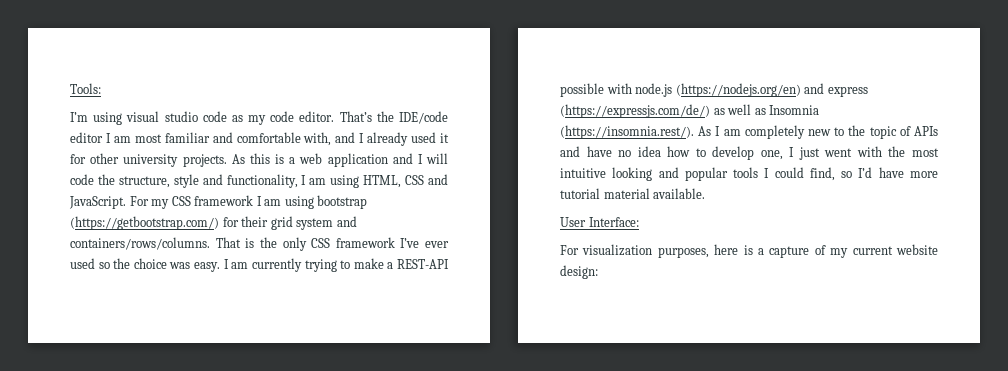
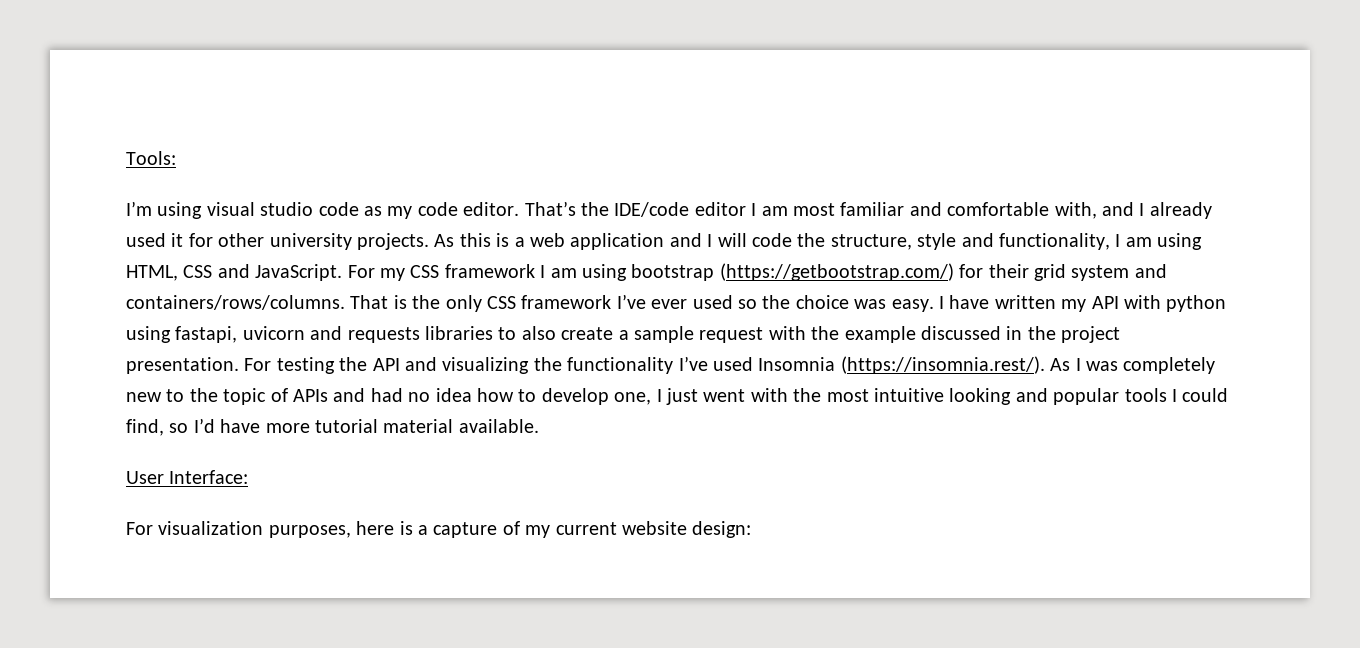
[231,258,450,272] [560,83,868,97] [560,104,766,118] am currently trying to make a REST-API possible with node.js (https://nodejs.org/en) and express (https://expressjs.com/de/) as well as -> [949,295,1227,312] [126,326,1121,343] [126,356,753,374] have written my API with python using fastapi, uvicorn and requests libraries to also create a sample request with the example discussed in the project presentation. For testing the API and visualizing the functionality I’ve used
[723,129,741,136] am -> [1085,361,1118,371] was
[586,146,612,157] have -> [370,388,403,402] had

